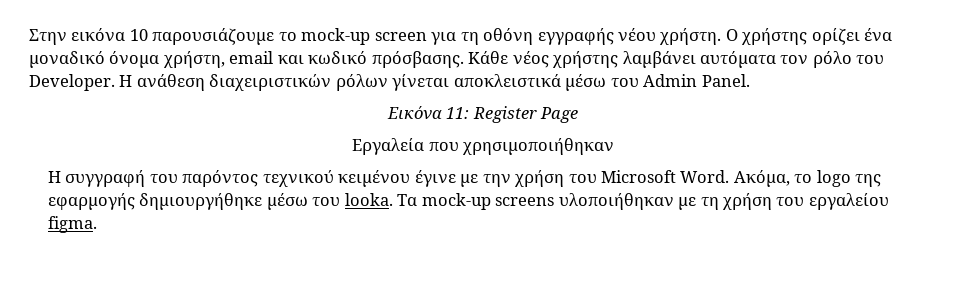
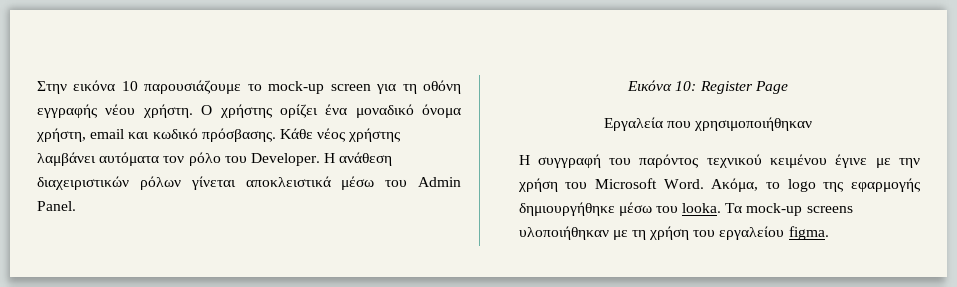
[446,107,470,119] 11: -> [675,81,697,91] 10:

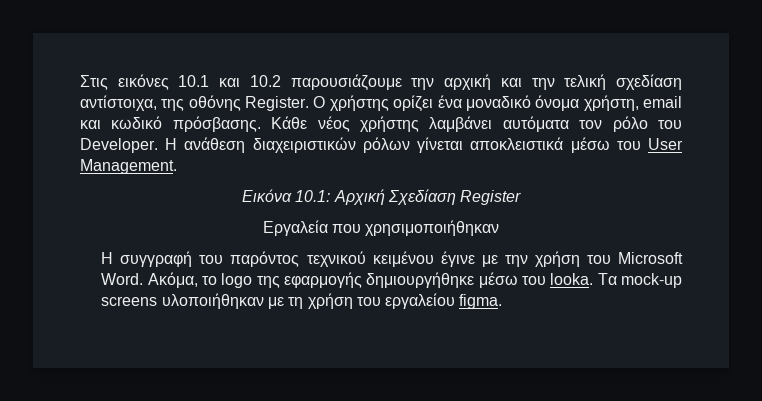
[37,80,462,94] [37,104,193,118] Στην εικόνα 10 παρουσιάζουμε το mock-up screen για τη οθόνη εγγραφής νέου χρήστη. -> [80,74,683,91] [80,95,310,111] Στις εικόνες 10.1 και 10.2 παρουσιάζουμε την αρχική και την τελική σχεδίαση αντίστοιχα, της οθόνης Register.
[417,177,461,187] [37,201,76,211] Admin Panel. -> [648,138,683,150] [80,159,177,174] User Management.
[675,81,697,91] 10: -> [295,189,456,205] 10.1: Αρχική Σχεδίαση
[754,81,788,94] Page -> (522, 197) none

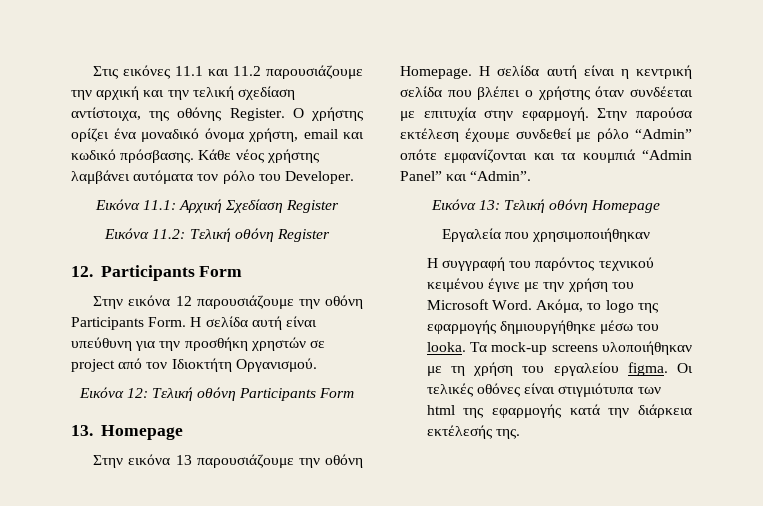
[178,75,281,87] 10.1 και 10.2 -> [175,66,262,76] 11.1 και 11.2
[165,137,683,153] [80,159,177,174] [241,189,331,202] Η ανάθεση διαχειριστικών ρόλων γίνεται αποκλειστικά μέσω του User Management. // Εικόνα 10.1: -> [94,199,176,210] // Εικόνα 11.1:
(522, 197) none -> [104,228,330,242] [71,265,243,281] [93,295,363,309] [71,316,317,330] [71,337,325,351] [71,358,317,372] [78,387,355,401] [71,425,183,440] [93,454,363,468] [400,65,692,79] [400,86,693,100] [400,107,692,121] [400,128,692,142] [400,149,692,163] [400,171,532,181] [430,199,661,213] // Εικόνα 11.2: Τελική οθόνη Register // 12. Participants Form // Στην εικόνα 12 παρουσιάζουμε την οθόνη Participants Form. Η σελίδα αυτή είναι υπεύθυνη για την προσθήκη χρηστών σε project από τον Ιδιοκτήτη Οργανισμού. // Εικόνα 12: Τελική οθόνη Participants Form // 13. Homepage // Στην εικόνα 13 παρουσιάζουμε την οθόνη Homepage. Η σελίδα αυτή είναι η κεντρική σελίδα που βλέπει ο χρήστης όταν συνδέεται με επιτυχία στην εφαρμογή. Στην παρούσα εκτέλεση έχουμε συνδεθεί με ρόλο “Admin” οπότε εμφανίζονται και τα κουμπιά “Admin Panel” και “Admin”. // Εικόνα 13: Τελική οθόνη Homepage
(503, 301) none -> [677,363,693,373] [426,383,661,397] [426,404,692,418] [426,425,521,439] Οι τελικές οθόνες είναι στιγμιότυπα των html της εφαρμογής κατά την διάρκεια εκτέλεσής της.

